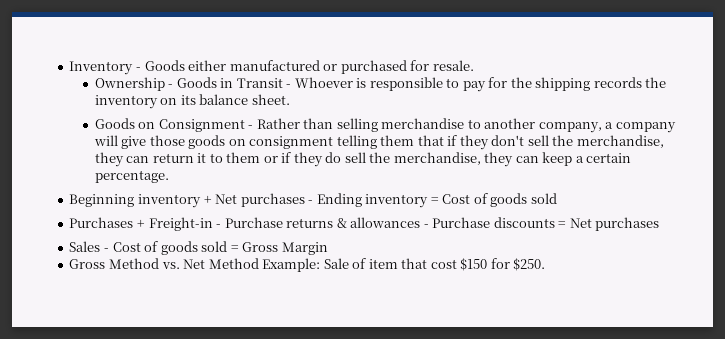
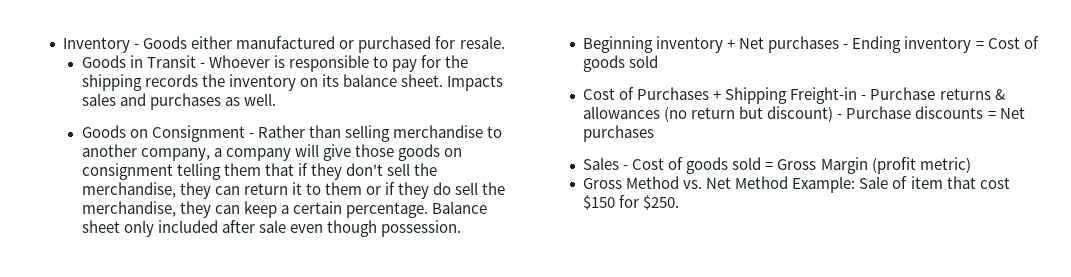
[94,77,174,91] Ownership - -> (505, 42) none
(290, 99) none -> [447,75,504,91] [81,93,276,110] Impacts sales and purchases as well.
(169, 176) none -> [432,201,488,214] [81,220,462,237] Balance sheet only included after sale even though possession.
(557, 198) none -> [583,87,635,100] Cost of
(145, 223) none -> [725,87,788,104] Shipping
(421, 222) none -> [664,106,834,122] (no return but discount)
(328, 248) none -> [871,157,971,174] (profit metric)

